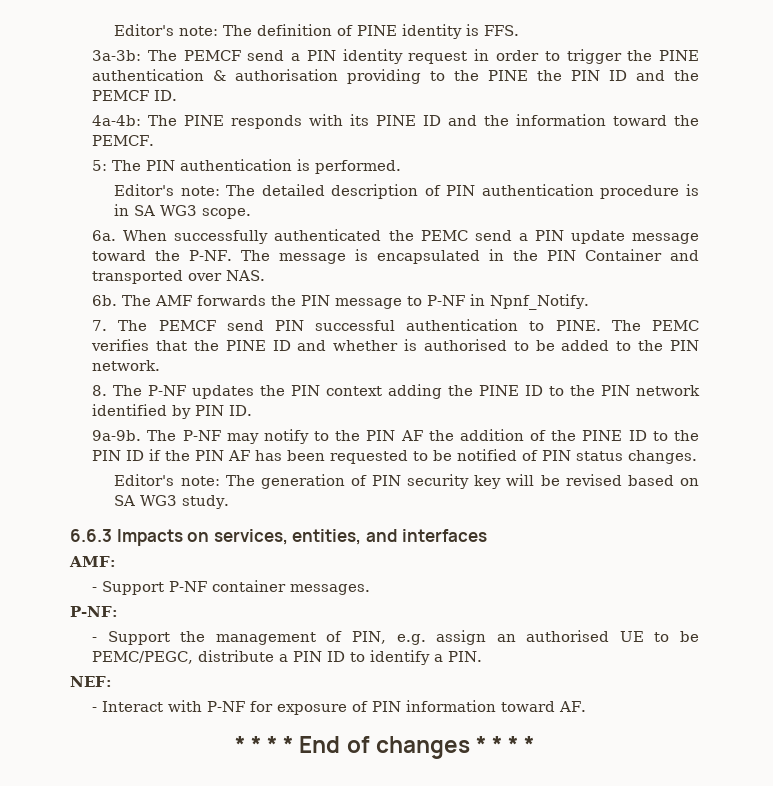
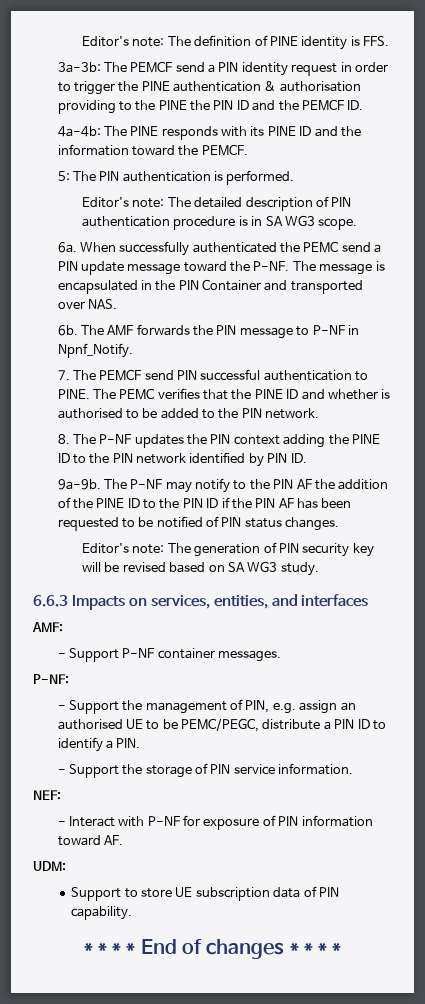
(483, 656) none -> [57,763,354,778] // - Support the storage of PIN service information.
(587, 706) none -> [33,861,66,871] [71,886,339,901] [71,906,133,920] // UDM: // Support to store UE subscription data of PIN capability.

